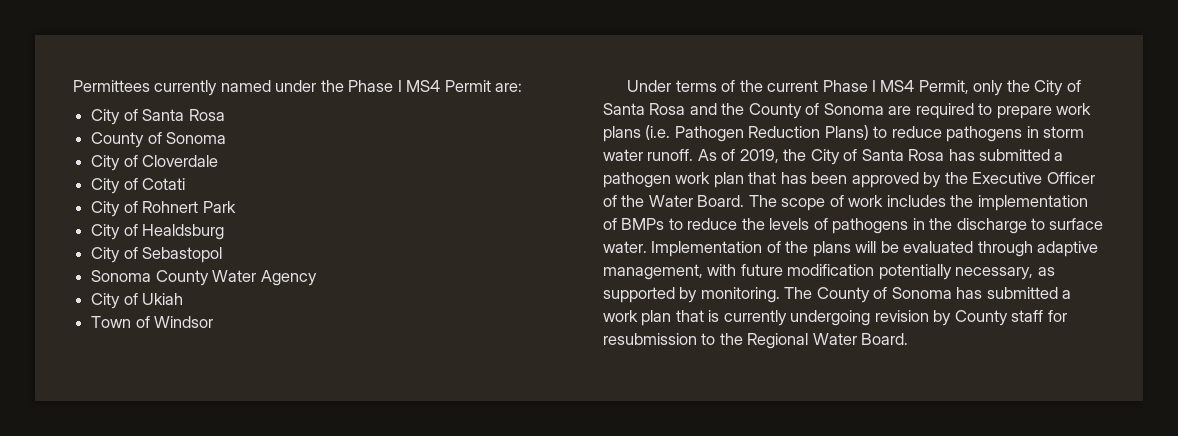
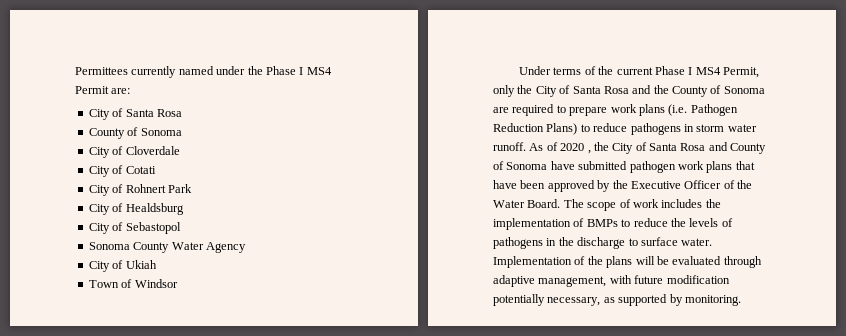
[739,149,1064,165] [603,172,807,188] 2019, the City of Santa Rosa has submitted a pathogen work plan that has -> [560,142,767,154] [493,161,755,173] [493,180,517,189] 2020 , the City of Santa Rosa and County of Sonoma have submitted pathogen work plans that have
[784,287,1072,303] [603,310,1067,326] [603,333,909,349] The County of Sonoma has submitted a work plan that is currently undergoing revision by County staff for resubmission to the Regional Water Board. -> (741, 300) none

